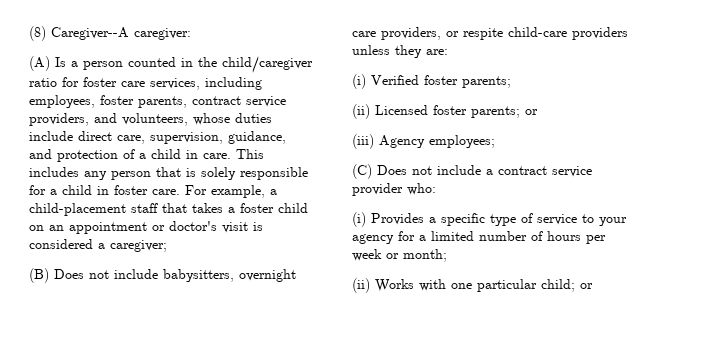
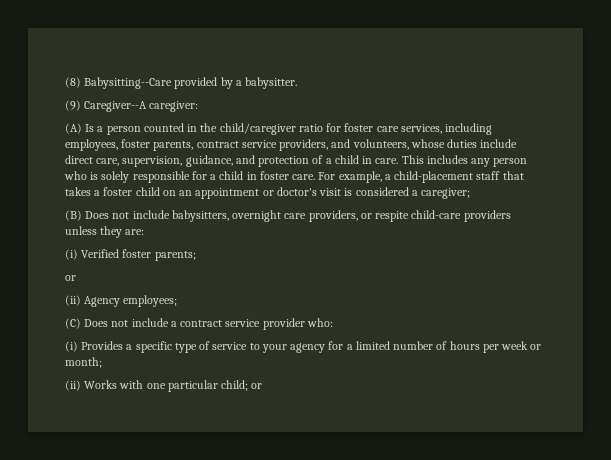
(46, 33) none -> [84,77,298,89] [65,100,81,111] Babysitting--Care provided by a babysitter. // (9)
[156,167,181,177] that -> [64,171,87,180] who
[352,104,520,119] (ii) Licensed foster parents; -> (196, 256) none
[352,134,374,149] (iii) -> [65,295,81,306] (ii)

